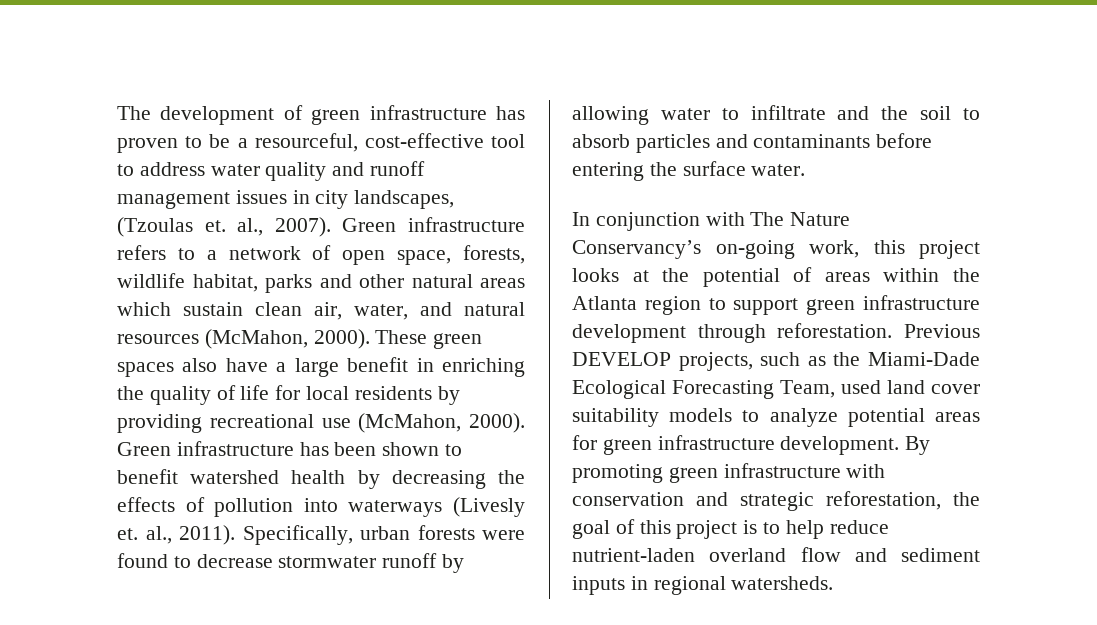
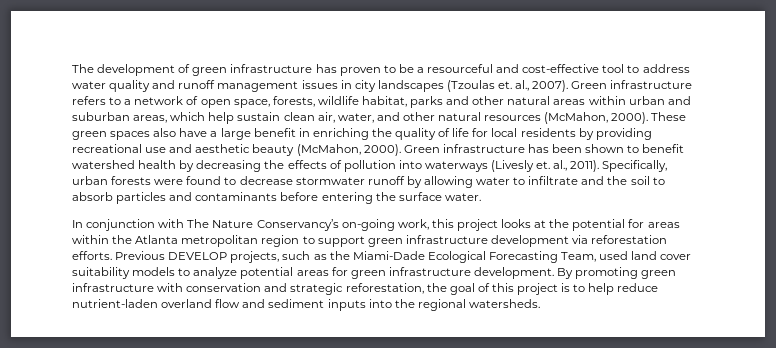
[254,133,358,152] resourceful, -> [427,64,520,73] resourceful and
[354,190,455,209] landscapes, -> [377,80,444,92] landscapes
[117,302,171,316] which -> [588,96,691,105] [72,112,235,124] within urban and suburban areas, which help
(452, 309) none -> [402,112,435,121] other
(351, 423) none -> [169,144,295,156] and aesthetic beauty
[793,267,813,282] of -> [628,219,645,228] for
(637, 303) none -> [181,235,259,247] metropolitan
[697,323,893,343] through reforestation. -> [572,235,668,244] [72,251,112,260] via reforestation efforts.
[630,576,648,590] in -> [368,299,415,308] into the

